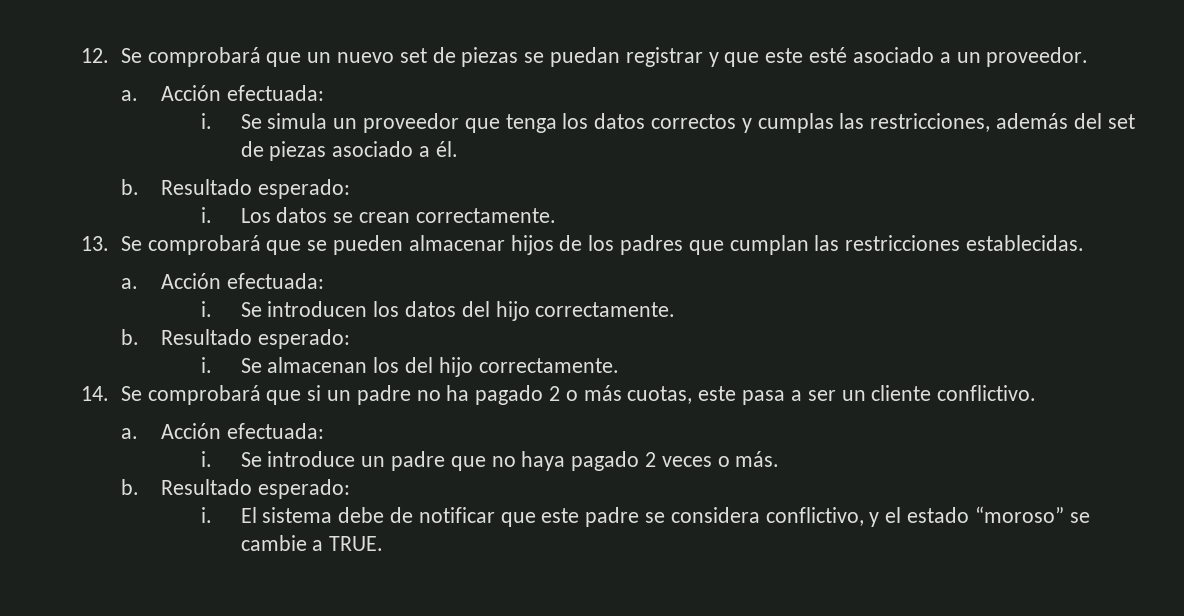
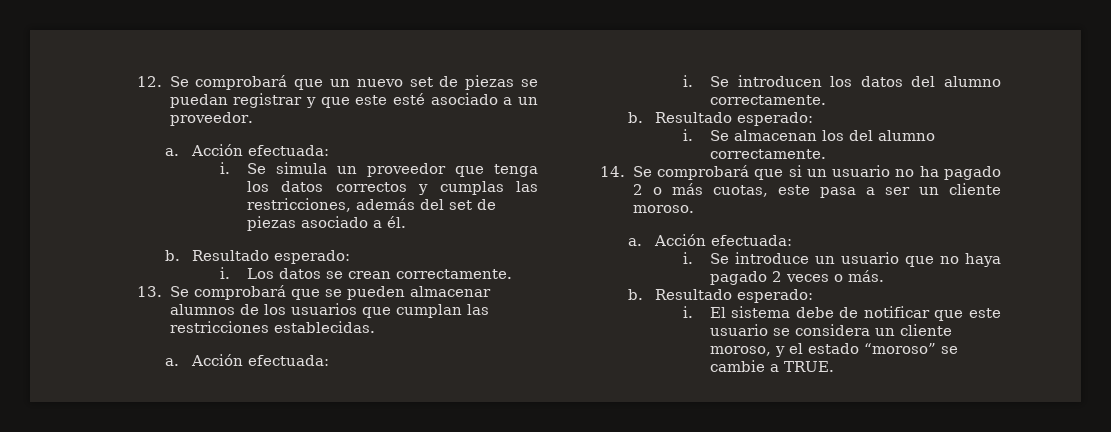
[510,235,554,255] hijos -> [169,304,235,315] alumnos
[620,235,684,255] padres -> [290,303,357,315] usuarios
[495,301,530,321] hijo -> [944,76,1001,87] alumno
[438,357,473,377] hijo -> [877,130,935,141] alumno
[356,385,411,405] padre -> [832,165,891,177] usuario
[937,385,1037,401] conflictivo. -> [632,205,694,213] moroso.
[390,451,445,471] padre -> [840,252,899,264] usuario
[585,507,640,527] padre -> [709,324,768,336] usuario
[765,507,864,526] conflictivo, -> [874,324,952,336] [709,346,771,356] un cliente moroso,

